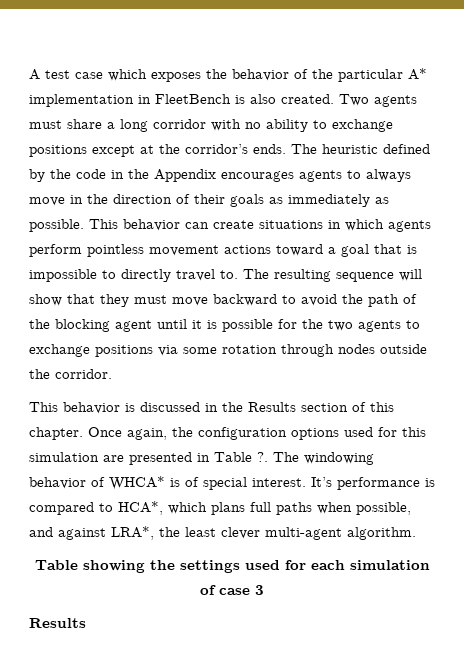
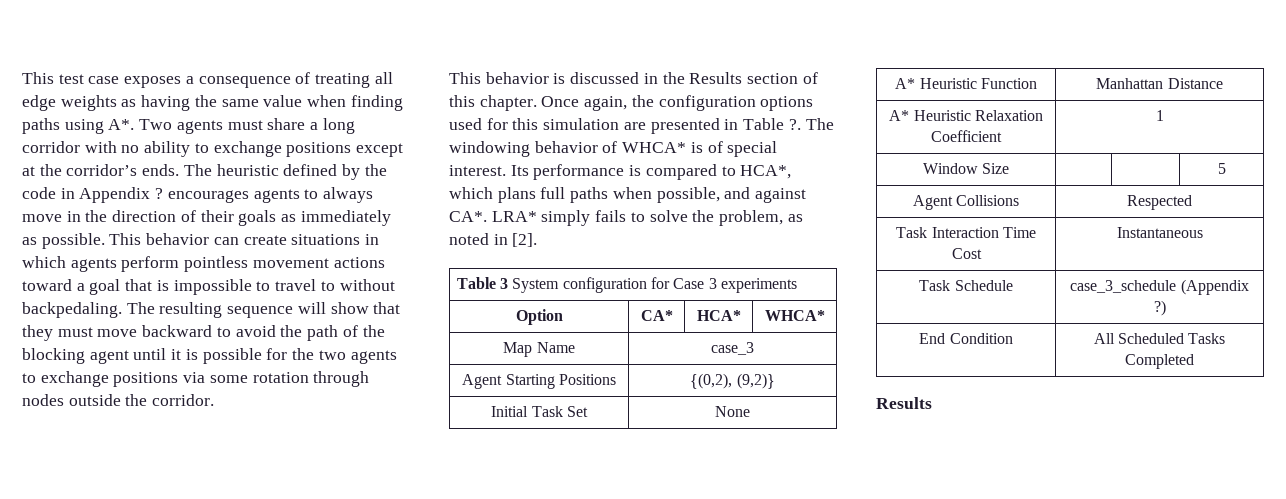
[29,69,40,80] A -> [22,72,54,84] This
[108,68,427,82] [29,94,334,107] which exposes the behavior of the particular A* implementation in FleetBench is also created. -> [124,72,393,88] [22,95,403,111] [22,118,135,134] exposes a consequence of treating all edge weights as having the same value when finding paths using A*.
[128,169,216,182] the Appendix -> [79,187,164,203] Appendix ?
[121,269,238,282] directly travel to. -> [275,279,395,291] [22,302,122,318] travel to without backpedaling.
[311,477,332,487] It’s -> [510,165,529,176] Its
[111,526,416,540] [34,560,430,573] [200,585,264,595] LRA*, the least clever multi-agent algorithm. // Table showing the settings used for each simulation of case 3 -> [449,210,803,226] [449,233,538,247] [456,277,798,293] [515,309,563,325] [640,310,673,321] [696,310,741,321] [764,310,825,321] [503,342,575,357] [711,342,754,355] [462,374,616,389] [690,373,775,389] [491,406,588,417] [715,406,750,417] [895,78,1037,89] [1096,78,1223,89] [889,110,1043,121] [931,130,1002,142] [1155,110,1164,121] [922,163,1010,174] [1217,163,1226,174] [912,195,1020,210] [1127,195,1192,210] [896,227,1036,238] [951,248,982,259] [1116,227,1203,238] [919,280,1013,291] [1070,279,1249,295] [1153,300,1166,316] [919,333,1013,344] [1093,333,1226,344] [1125,354,1194,369] CA*. LRA* simply fails to solve the problem, as noted in [2]. // Table 3 System configuration for Case 3 experiments // Option | CA* | HCA* | WHCA* // Map Name | case_3 // Agent Starting Positions | {(0,2), (9,2)} // Initial Task Set | None // A* Heuristic Function | Manhattan Distance // A* Heuristic Relaxation Coefficient | 1 // Window Size | | | 5 // Agent Collisions | Respected // Task Interaction Time Cost | Instantaneous // Task Schedule | case_3_schedule (Appendix ?) // End Condition | All Scheduled Tasks Completed

